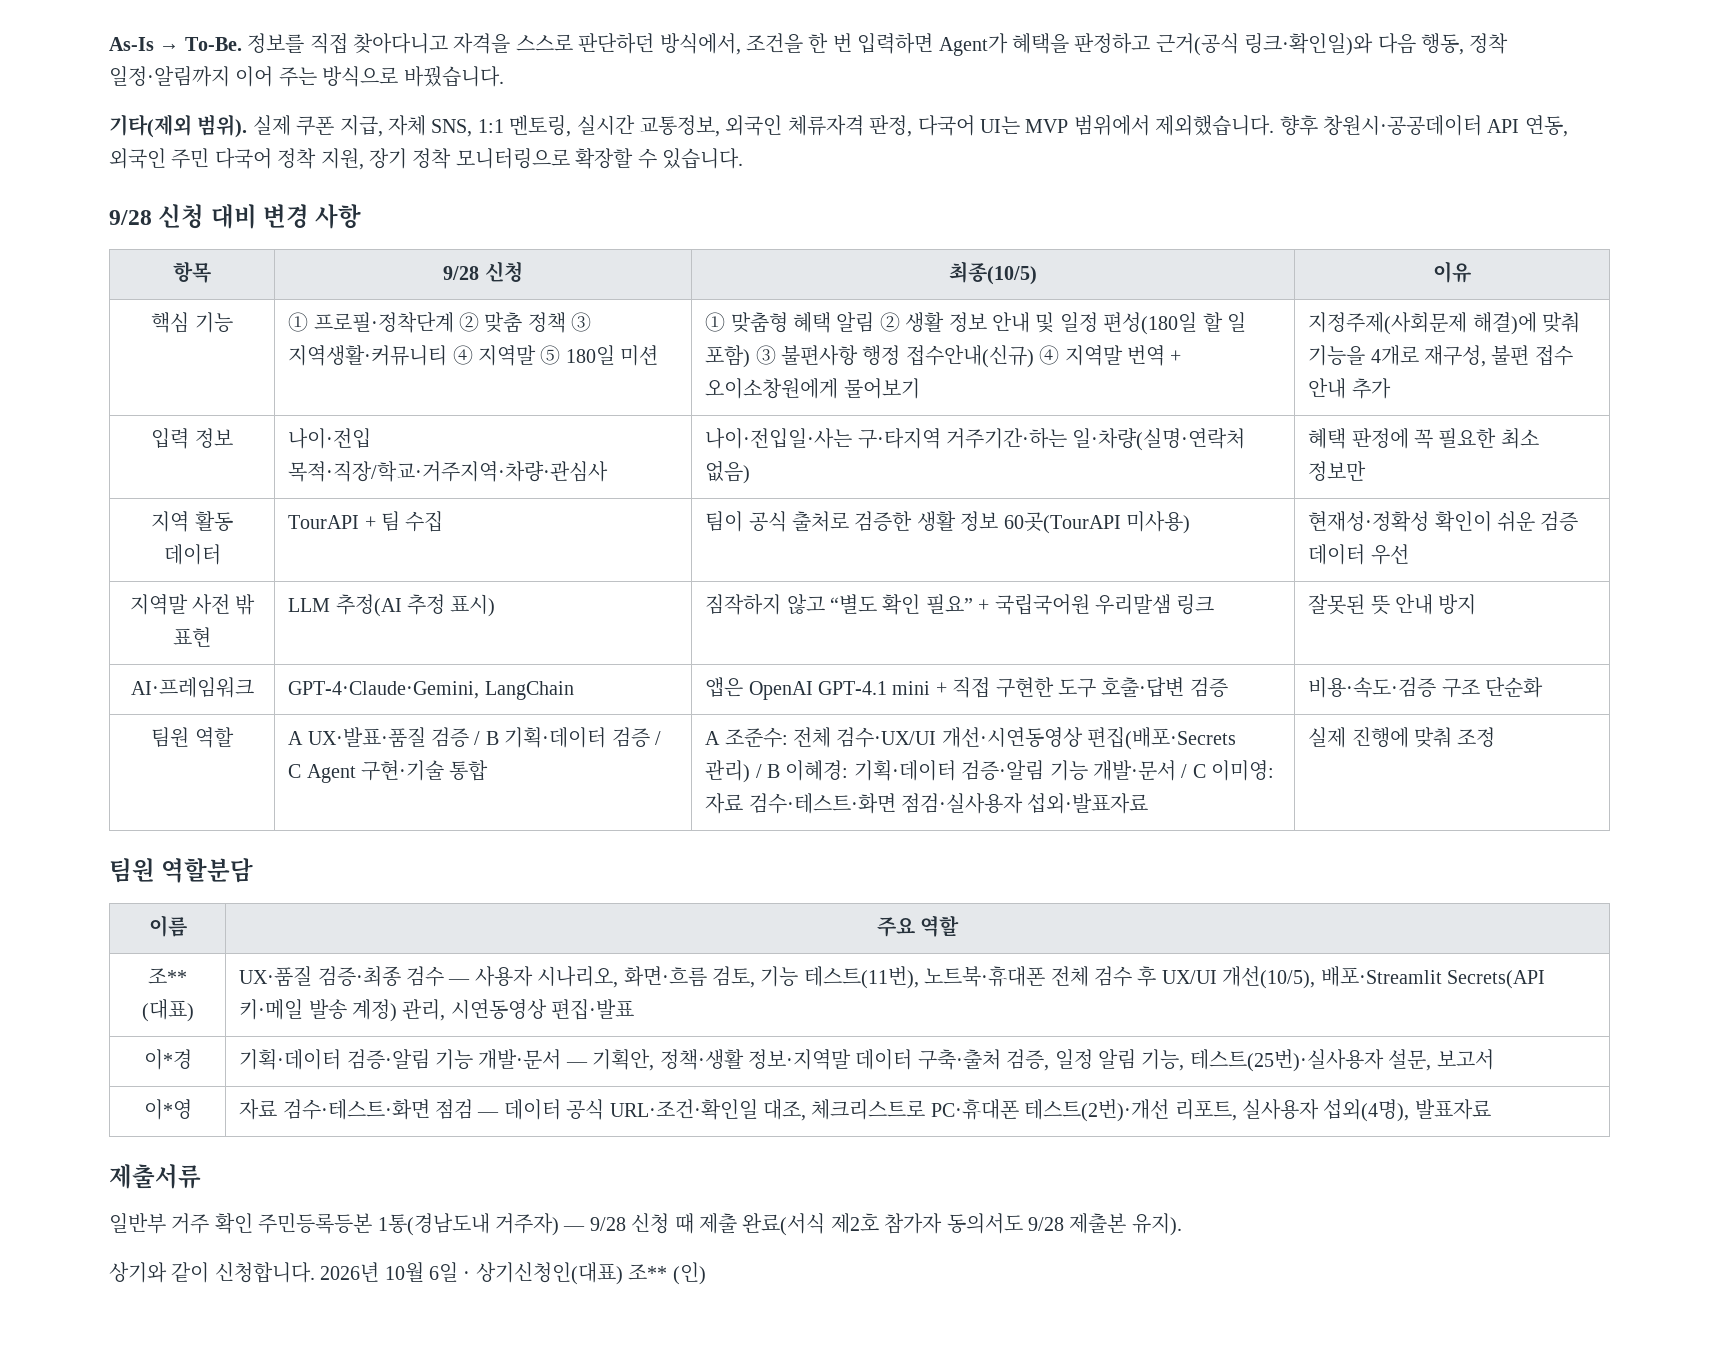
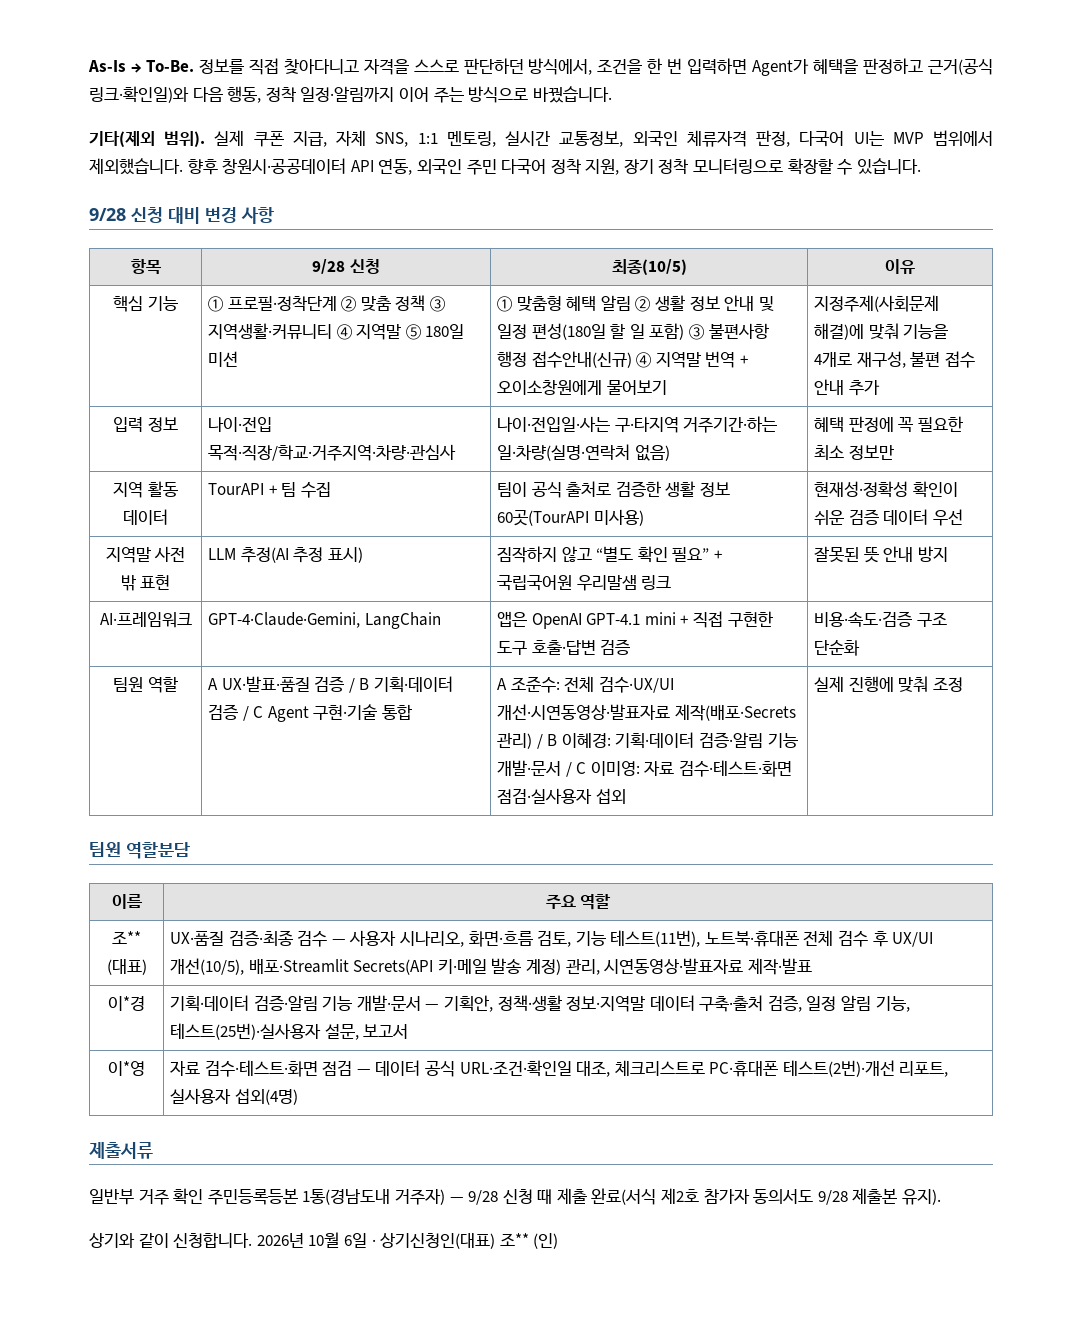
[941,727,1237,750] 개선·시연동영상 편집(배포·Secrets -> [496,704,796,721] 개선·시연동영상·발표자료 제작(배포·Secrets
[1027,793,1149,814] 섭외·발표자료 -> [595,788,626,804] 섭외
[450,999,635,1020] 시연동영상 편집·발표 -> [604,958,812,975] 시연동영상·발표자료 제작·발표
[1323,1099,1491,1122] 섭외(4명), 발표자료 -> [234,1088,298,1105] 섭외(4명)

